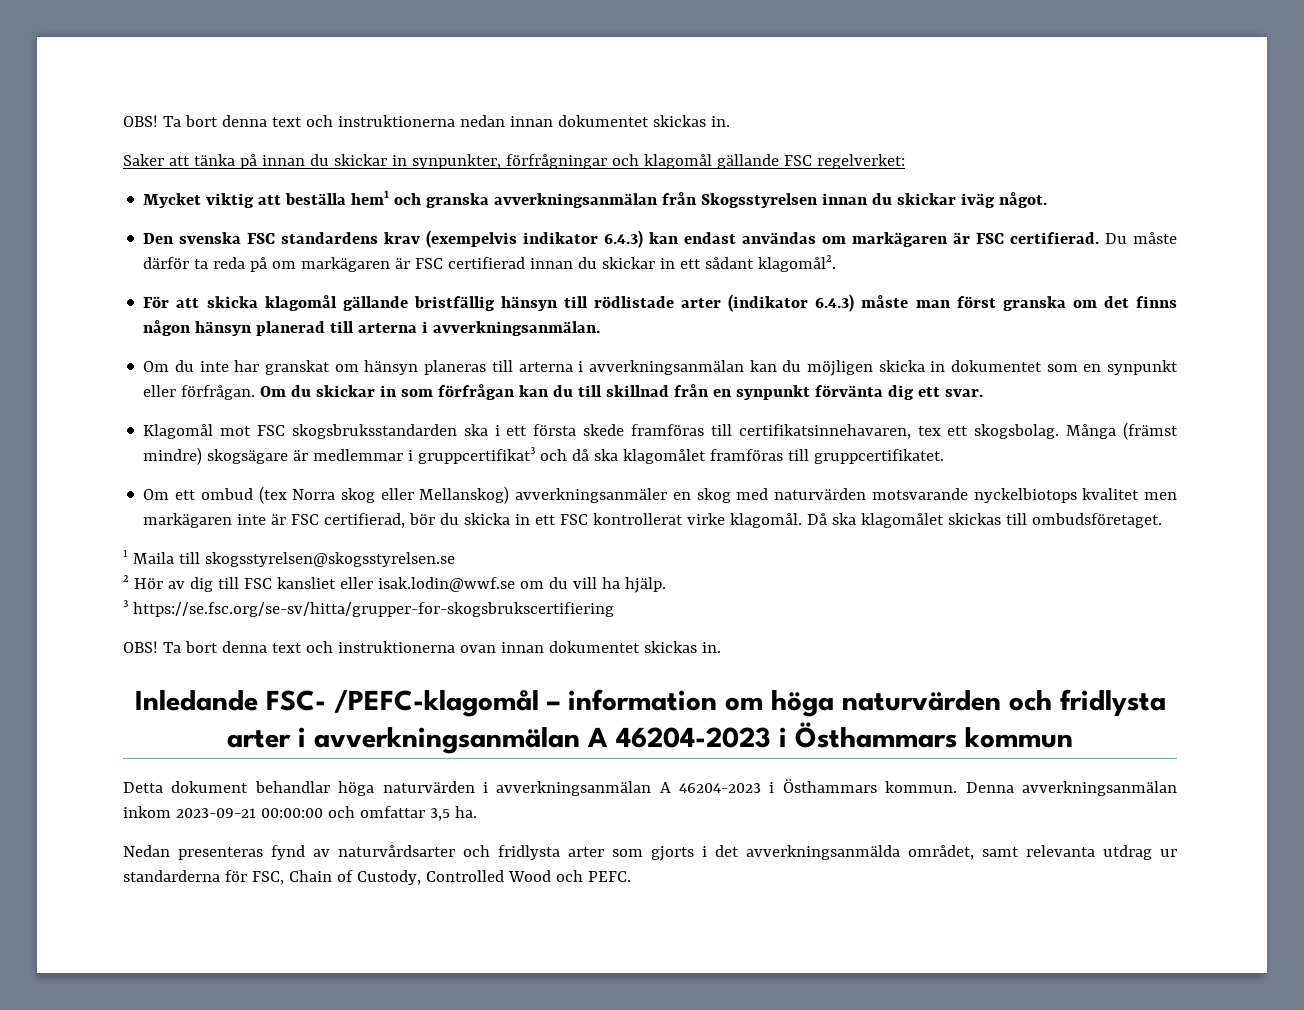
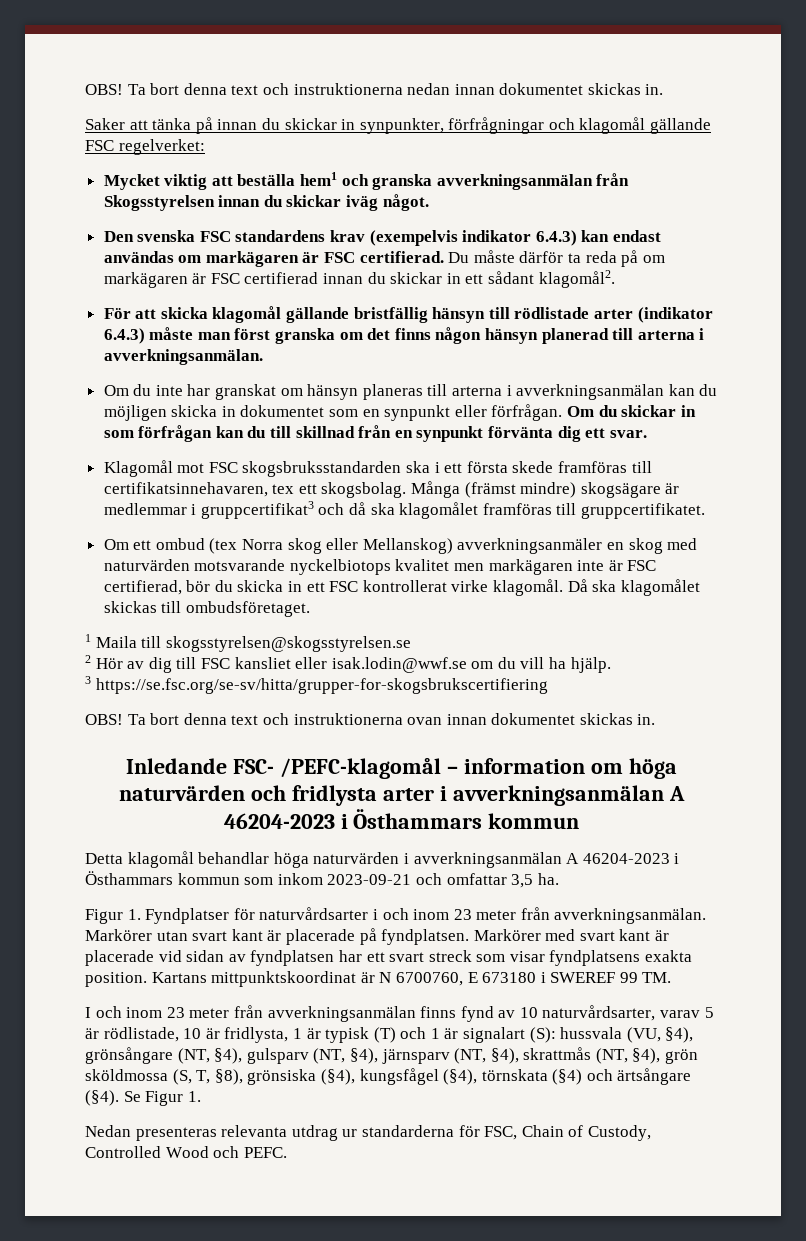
[171,781,249,793] dokument -> [127,851,194,868] klagomål
[885,781,1177,796] kommun. Denna avverkningsanmälan -> [177,873,274,885] kommun som
[260,808,323,818] 00:00:00 -> (412, 879) none
[123,845,1019,861] Nedan presenteras fynd av naturvårdsarter och fridlysta arter som gjorts i det avverkningsanmälda området, samt -> [85,907,707,924] [85,928,670,945] [85,950,693,966] [85,971,672,987] [85,1005,714,1022] [85,1027,694,1043] [85,1047,699,1064] [85,1068,692,1085] [85,1090,201,1106] [85,1125,217,1141] Figur 1. Fyndplatser för naturvårdsarter i och inom 23 meter från avverkningsanmälan. Markörer utan svart kant är placerade på fyndplatsen. Markörer med svart kant är placerade vid sidan av fyndplatsen har ett svart streck som visar fyndplatsens exakta position. Kartans mittpunktskoordinat är N 6700760, E 673180 i SWEREF 99 TM. // I och inom 23 meter från avverkningsanmälan finns fynd av 10 naturvårdsarter, varav 5 är rödlistade, 10 är fridlysta, 1 är typisk (T) och 1 är signalart (S): hussvala (VU, §4), grönsångare (NT, §4), gulsparv (NT, §4), järnsparv (NT, §4), skrattmås (NT, §4), grön sköldmossa (S, T, §8), grönsiska (§4), kungsfågel (§4), törnskata (§4) och ärtsångare (§4). Se Figur 1. // Nedan presenteras

